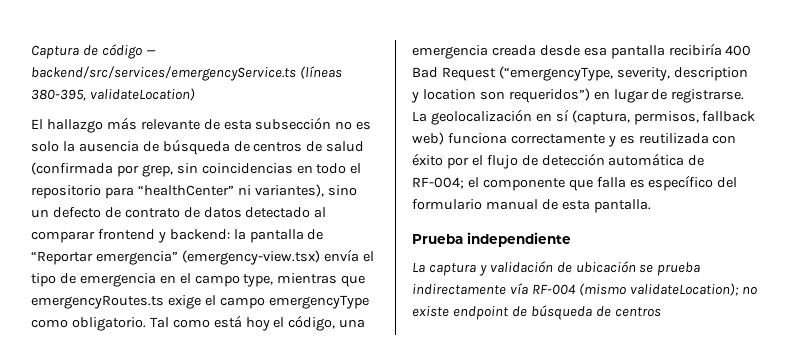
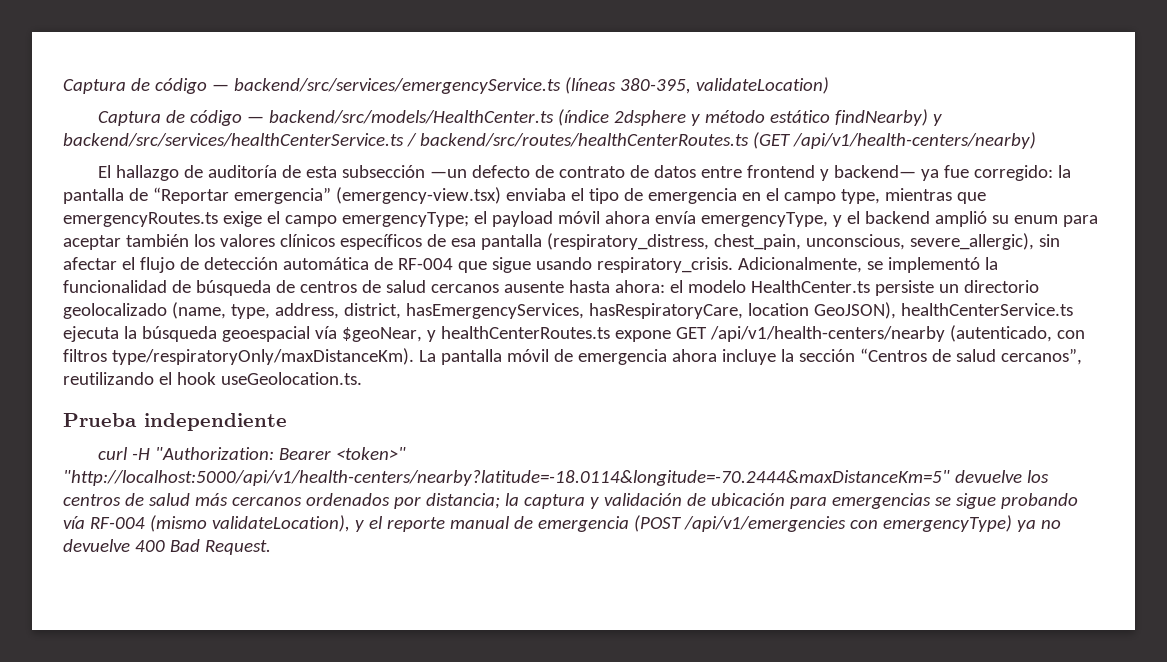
(195, 94) none -> [97,109,942,126] [63,132,1036,149] // Captura de código — backend/src/models/HealthCenter.ts (índice 2dsphere y método estático findNearby) y backend/src/services/healthCenterService.ts / backend/src/routes/healthCenterRoutes.ts (GET /api/v1/health-centers/nearby)
[106,117,200,130] más relevante -> [183,165,277,178] de auditoría
[335,121,372,130] [31,139,365,155] [31,162,362,177] [31,184,357,199] [31,209,49,218] no es solo la ausencia de búsqueda de centros de salud (confirmada por grep, sin coincidencias en todo el repositorio para “healthCenter” ni variantes), sino un -> [429,169,467,178] —un
[245,207,327,218] [31,229,230,243] detectado al comparar frontend y backend: -> [700,165,1053,181] entre frontend y backend— ya fue corregido:
[323,249,359,262] envía -> [505,188,566,201] enviaba
[268,295,369,309] [31,315,366,331] [412,43,752,59] [412,66,748,81] [411,88,745,103] [412,109,756,125] [412,132,737,147] [412,153,469,169] emergencyType como obligatorio. Tal como está hoy el código, una emergencia creada desde esa pantalla recibiría 400 Bad Request (“emergencyType, severity, description y location son requeridos”) en lugar de registrarse. La geolocalización en sí (captura, permisos, fallback web) funciona correctamente y es reutilizada con éxito por -> [341,211,1098,227] [63,233,1060,250] [63,257,117,270] emergencyType; el payload móvil ahora envía emergencyType, y el backend amplió su enum para aceptar también los valores clínicos específicos de esa pantalla (respiratory_distress, chest_pain, unconscious, severe_allergic), sin afectar
[412,175,738,191] [412,199,651,213] [412,232,571,247] [412,262,425,273] RF-004; el componente que falla es específico del formulario manual de esta pantalla. // Prueba independiente // La -> [397,257,998,273] [63,280,1039,296] [63,302,1073,319] [63,325,1085,342] [63,348,1082,365] [63,372,362,385] [63,413,287,431] [97,447,406,460] [63,470,1049,486] [63,493,519,509] RF-004 que sigue usando respiratory_crisis. Adicionalmente, se implementó la funcionalidad de búsqueda de centros de salud cercanos ausente hasta ahora: el modelo HealthCenter.ts persiste un directorio geolocalizado (name, type, address, district, hasEmergencyServices, hasRespiratoryCare, location GeoJSON), healthCenterService.ts ejecuta la búsqueda geoespacial vía $geoNear, y healthCenterRoutes.ts expone GET /api/v1/health-centers/nearby (autenticado, con filtros type/respiratoryOnly/maxDistanceKm). La pantalla móvil de emergencia ahora incluye la sección “Centros de salud cercanos”, reutilizando el hook useGeolocation.ts. // Prueba independiente // curl -H "Authorization: Bearer <token>" "http://localhost:5000/api/v1/health-centers/nearby?latitude=-18.0114&longitude=-70.2444&maxDistanceKm=5" devuelve los centros de salud más cercanos ordenados por distancia; la
[639,262,701,276] [412,283,758,296] [412,305,661,320] se prueba indirectamente vía RF-004 (mismo validateLocation); no existe endpoint de búsqueda de centros -> [789,493,1078,509] [63,515,1061,532] [63,539,271,555] para emergencias se sigue probando vía RF-004 (mismo validateLocation), y el reporte manual de emergencia (POST /api/v1/emergencies con emergencyType) ya no devuelve 400 Bad Request.

